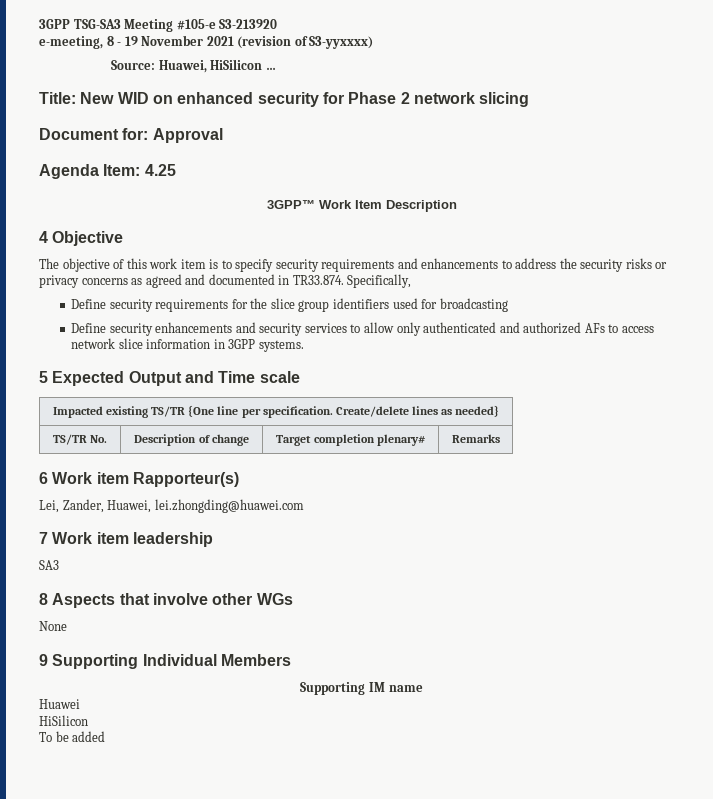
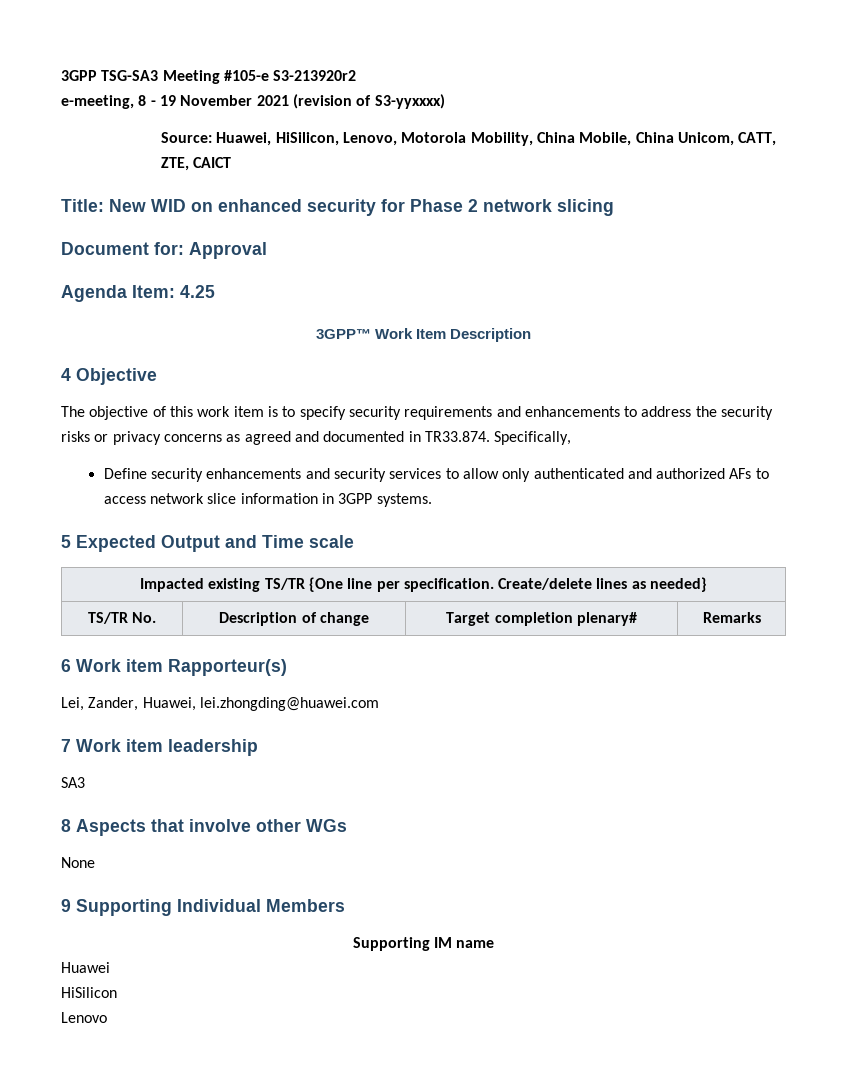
[219,19,278,29] S3-213920 -> [273,70,357,81] S3-213920r2
[210,59,276,70] HiSilicon … -> [275,132,777,146] [161,157,232,171] HiSilicon, Lenovo, Motorola Mobility, China Mobile, China Unicom, CATT, ZTE, CAICT
[71,298,508,312] // Define security requirements for the slice group identifiers used for broadcasting -> (572, 438) none
[39,731,106,742] To be added -> [61,1012,107,1023] Lenovo

